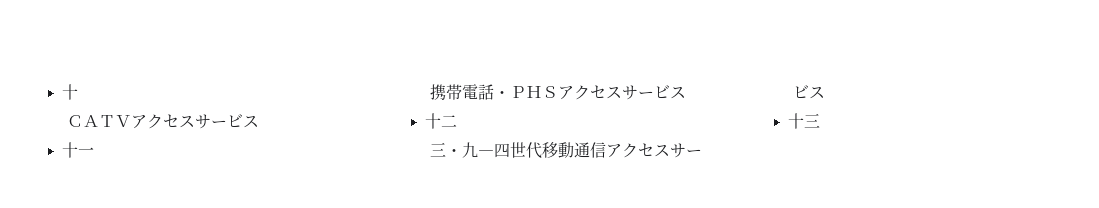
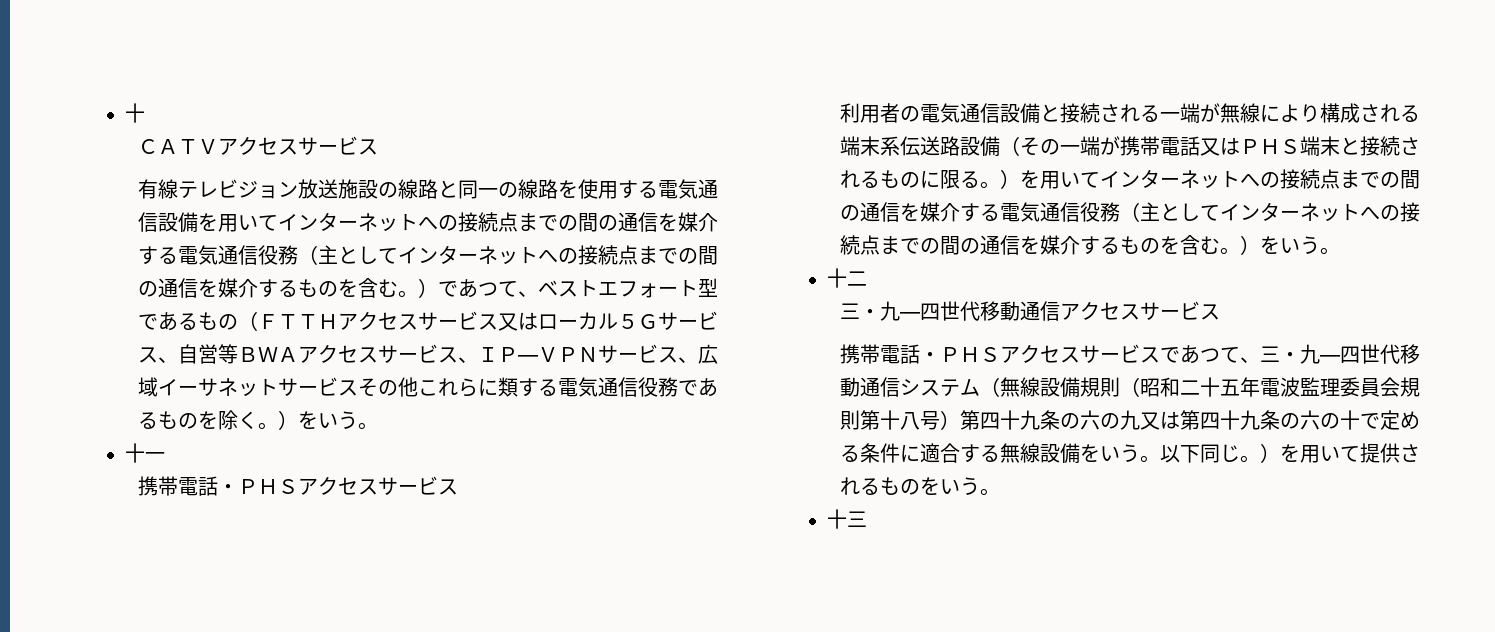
(259, 121) none -> [137,179,718,199] [137,212,718,233] [137,245,718,265] [137,278,718,298] [137,311,718,331] [137,344,718,364] [137,377,718,397] [137,410,378,430] // 有線テレビジョン放送施設の線路と同一の線路を使用する電気通信設備を用いてインターネットへの接続点までの間の通信を媒介する電気通信役務（主としてインターネットへの接続点までの間の通信を媒介するものを含む。）であつて、ベストエフォート型であるもの（ＦＴＴＨアクセスサービス又はローカル５Ｇサービス、自営等ＢＷＡアクセスサービス、ＩＰ―ＶＰＮサービス、広域イーサネットサービスその他これらに類する電気通信役務であるものを除く。）をいう。
(686, 92) none -> [839,103,1420,124] [839,136,1420,157] [839,169,1420,189] [839,202,1420,222] [839,235,1340,255] // 利用者の電気通信設備と接続される一端が無線により構成される端末系伝送路設備（その一端が携帯電話又はＰＨＳ端末と接続されるものに限る。）を用いてインターネットへの接続点までの間の通信を媒介する電気通信役務（主としてインターネットへの接続点までの間の通信を媒介するものを含む。）をいう。
(825, 92) none -> [839,344,1420,364] [839,377,1420,398] [839,410,1420,430] [839,443,1420,464] [839,477,1000,496] // 携帯電話・ＰＨＳアクセスサービスであつて、三・九―四世代移動通信システム（無線設備規則（昭和二十五年電波監理委員会規則第十八号）第四十九条の六の九又は第四十九条の六の十で定める条件に適合する無線設備をいう。以下同じ。）を用いて提供されるものをいう。

